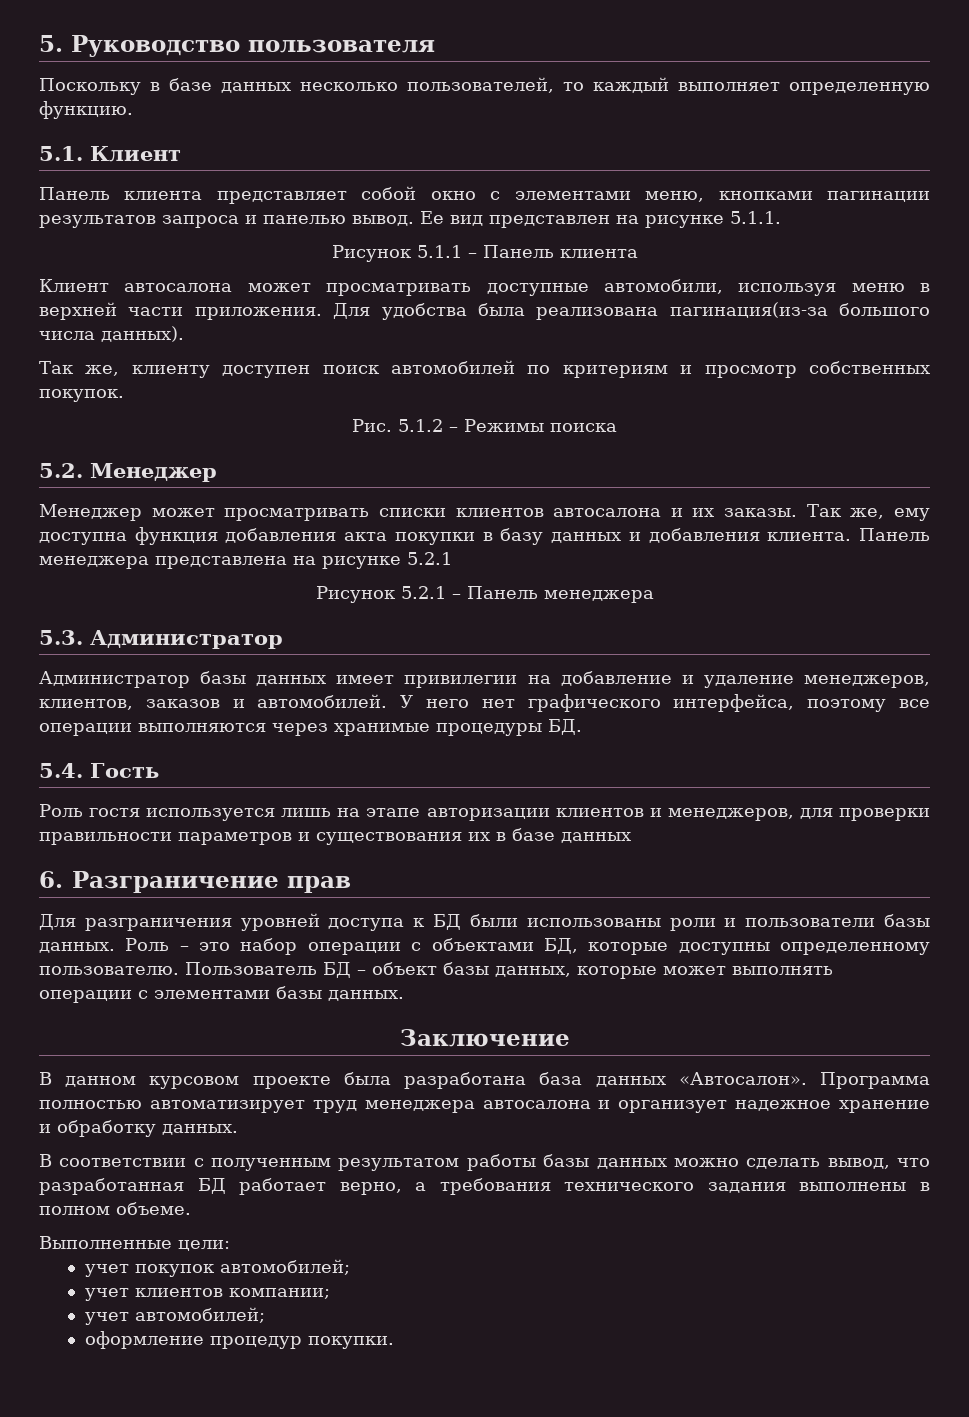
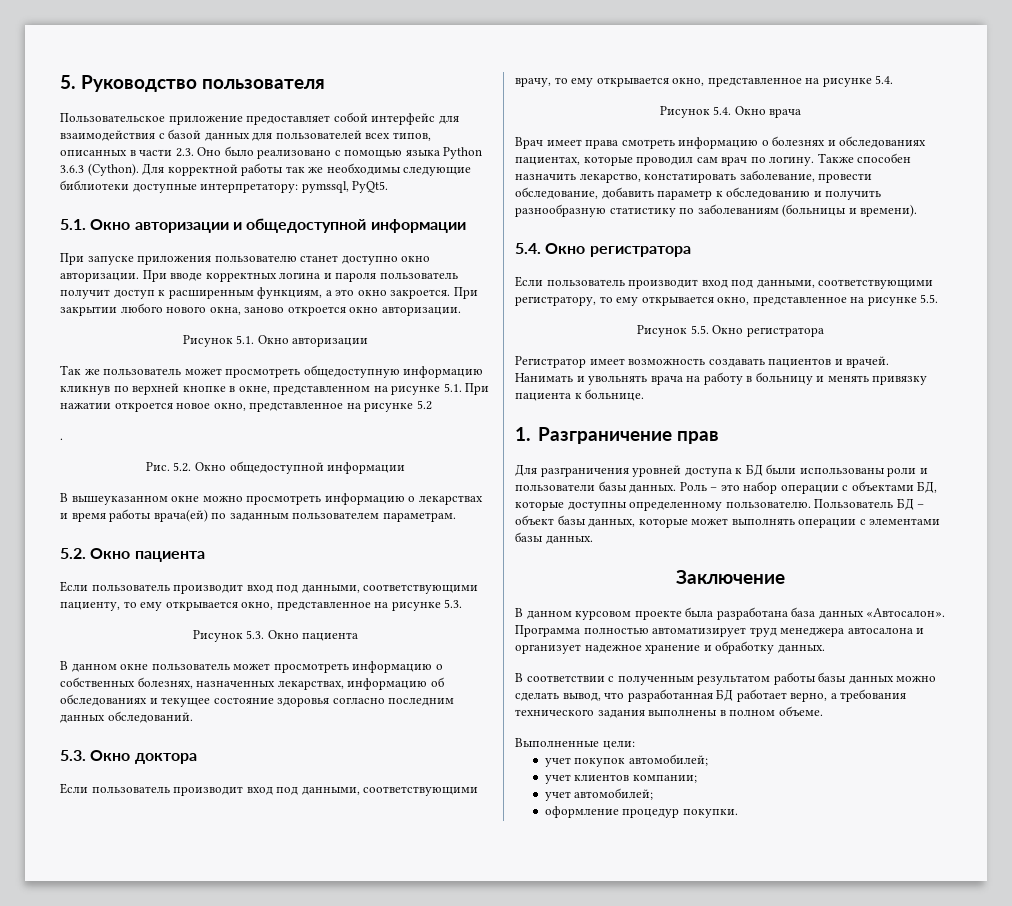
[39,77,930,95] [39,101,133,119] [39,146,181,162] [39,186,931,204] [39,211,781,228] [331,245,638,262] [39,279,930,296] [39,302,930,320] [39,326,184,342] [39,360,930,378] [39,389,124,402] [352,419,617,432] [39,463,217,482] [39,504,930,521] [39,527,931,545] [39,552,452,569] [315,586,654,603] [39,630,283,649] [39,671,930,688] [39,694,930,712] [39,719,582,736] [39,763,159,778] [39,804,930,821] [39,828,631,845] [39,871,63,888] Поскольку в базе данных несколько пользователей, то каждый выполняет определенную функцию. // 5.1. Клиент // Панель клиента представляет собой окно с элементами меню, кнопками пагинации результатов запроса и панелью вывод. Ее вид представлен на рисунке 5.1.1. // Рисунок 5.1.1 – Панель клиента // Клиент автосалона может просматривать доступные автомобили, используя меню в верхней части приложения. Для удобства была реализована пагинация(из-за большого числа данных). // Так же, клиенту доступен поиск автомобилей по критериям и просмотр собственных покупок. // Рис. 5.1.2 – Режимы поиска // 5.2. Менеджер // Менеджер может просматривать списки клиентов автосалона и их заказы. Так же, ему доступна функция добавления акта покупки в базу данных и добавления клиента. Панель менеджера представлена на рисунке 5.2.1 // Рисунок 5.2.1 – Панель менеджера // 5.3. Администратор // Администратор базы данных имеет привилегии на добавление и удаление менеджеров, клиентов, заказов и автомобилей. У него нет графического интерфейса, поэтому все операции выполняются через хранимые процедуры БД. // 5.4. Гость // Роль гостя используется лишь на этапе авторизации клиентов и менеджеров, для проверки правильности параметров и существования их в базе данных // 6. -> [60,112,459,125] [60,129,431,141] [60,146,483,159] [60,163,472,176] [60,180,389,193] [60,218,466,233] [60,253,431,265] [60,270,458,282] [60,287,478,299] [60,303,461,316] [182,335,369,347] [60,365,484,378] [60,383,490,395] [60,400,432,412] [60,438,63,440] [145,461,406,474] [60,493,483,505] [60,509,456,522] [60,548,205,562] [60,581,479,594] [60,599,463,611] [192,630,359,642] [60,661,443,673] [60,677,444,690] [60,694,455,707] [60,711,193,723] [60,750,197,764] [60,783,479,796] [515,75,894,87] [659,106,802,118] [515,136,927,149] [515,153,912,166] [515,170,873,183] [515,187,882,200] [515,204,918,217] [515,243,691,257] [515,276,934,289] [515,294,939,306] [637,325,824,337] [515,356,890,368] [515,372,928,385] [515,389,645,401] [515,427,531,441] Пользовательское приложение предоставляет собой интерфейс для взаимодействия с базой данных для пользователей всех типов, описанных в части 2.3. Оно было реализовано с помощью языка Python 3.6.3 (Cython). Для корректной работы так же необходимы следующие библиотеки доступные интерпретатору: pymssql, PyQt5. // 5.1. Окно авторизации и общедоступной информации // При запуске приложения пользователю станет доступно окно авторизации. При вводе корректных логина и пароля пользователь получит доступ к расширенным функциям, а это окно закроется. При закрытии любого нового окна, заново откроется окно авторизации. // Рисунок 5.1. Окно авторизации // Так же пользователь может просмотреть общедоступную информацию кликнув по верхней кнопке в окне, представленном на рисунке 5.1. При нажатии откроется новое окно, представленное на рисунке 5.2 // . // Рис. 5.2. Окно общедоступной информации // В вышеуказанном окне можно просмотреть информацию о лекарствах и время работы врача(ей) по заданным пользователем параметрам. // 5.2. Окно пациента // Если пользователь производит вход под данными, соответствующими пациенту, то ему открывается окно, представленное на рисунке 5.3. // Рисунок 5.3. Окно пациента // В данном окне пользователь может просмотреть информацию о собственных болезнях, назначенных лекарствах, информацию об обследованиях и текущее состояние здоровья согласно последним данных обследований. // 5.3. Окно доктора // Если пользователь производит вход под данными, соответствующими врачу, то ему открывается окно, представленное на рисунке 5.4. // Рисунок 5.4. Окно врача // Врач имеет права смотреть информацию о болезнях и обследованиях пациентах, которые проводил сам врач по логину. Также способен назначить лекарство, констатировать заболевание, провести обследование, добавить параметр к обследованию и получить разнообразную статистику по заболеваниям (больницы и времени). // 5.4. Окно регистратора // Если пользователь производит вход под данными, соответствующими регистратору, то ему открывается окно, представленное на рисунке 5.5. // Рисунок 5.5. Окно регистратора // Регистратор имеет возможность создавать пациентов и врачей. Нанимать и увольнять врача на работу в больницу и менять привязку пациента к больнице. // 1.

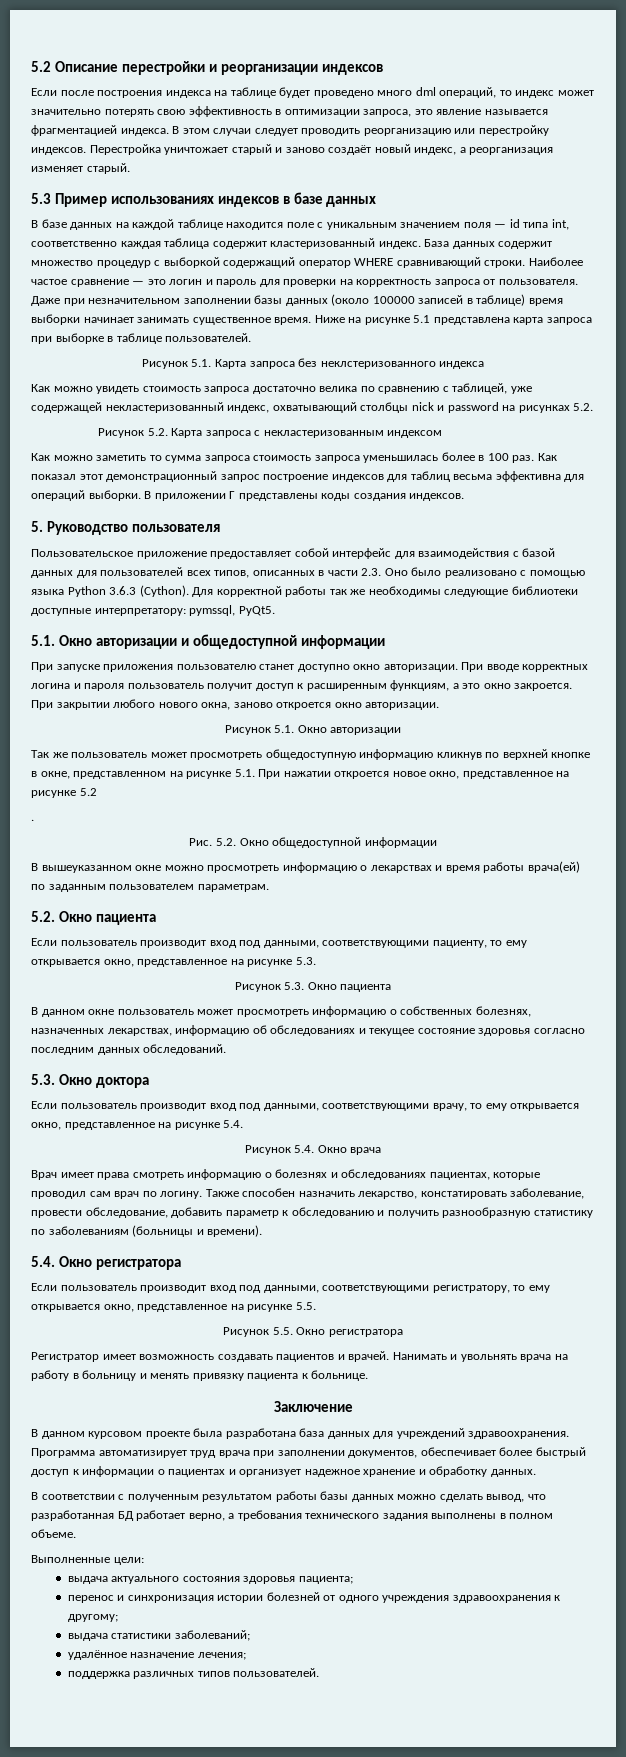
(60, 82) none -> [31,61,383,75] [31,87,594,98] [31,106,548,117] [31,125,549,136] [31,144,554,155] [31,163,130,174] [31,192,377,207] [31,219,569,230] [31,238,553,249] [31,257,583,268] [31,279,578,287] [31,294,563,306] [31,314,592,325] [31,333,252,344] [141,358,485,369] [31,383,532,394] [31,402,594,413] [98,428,443,438] [31,452,557,463] [31,471,585,482] [31,490,465,501] 5.2 Описание перестройки и реорганизации индексов // Если после построения индекса на таблице будет проведено много dml операций, то индекс может значительно потерять свою эффективность в оптимизации запроса, это явление называется фрагментацией индекса. В этом случаи следует проводить реорганизацию или перестройку индексов. Перестройка уничтожает старый и заново создаёт новый индекс, а реорганизация изменяет старый. // 5.3 Пример использованиях индексов в базе данных // В базе данных на каждой таблице находится поле с уникальным значением поля — id типа int, соответственно каждая таблица содержит кластеризованный индекс. База данных содержит множество процедур с выборкой содержащий оператор WHERE сравнивающий строки. Наиболее частое сравнение — это логин и пароль для проверки на корректность запроса от пользователя. Даже при незначительном заполнении базы данных (около 100000 записей в таблице) время выборки начинает занимать существенное время. Ниже на рисунке 5.1 представлена карта запроса при выборке в таблице пользователей. // Рисунок 5.1. Карта запроса без неклстеризованного индекса // Как можно увидеть стоимость запроса достаточно велика по сравнению с таблицей, уже содержащей некластеризованный индекс, охватывающий столбцы nick и password на рисунках 5.2. // Рисунок 5.2. Карта запроса с некластеризованным индексом // Как можно заметить то сумма запроса стоимость запроса уменьшилась более в 100 раз. Как показал этот демонстрационный запрос построение индексов для таблиц весьма эффективна для операций выборки. В приложении Г представлены коды создания индексов. //
[515,427,719,444] [515,464,928,477] [515,481,938,494] [515,498,925,511] [515,515,941,528] [515,532,593,544] // 1. Разграничение прав // Для разграничения уровней доступа к БД были использованы роли и пользователи базы данных. Роль – это набор операции с объектами БД, которые доступны определенному пользователю. Пользователь БД – объект базы данных, которые может выполнять операции с элементами базы данных. -> (369, 1375) none
[866,608,946,617] [515,625,913,637] «Автосалон». Программа полностью автоматизирует труд менеджера автосалона -> [373,1428,570,1439] [31,1447,586,1458] [31,1466,226,1477] для учреждений здравоохранения. Программа автоматизирует труд врача при заполнении документов, обеспечивает более быстрый доступ к информации о пациентах
[544,754,708,767] [544,774,697,784] [544,788,654,801] [544,806,738,818] учет покупок автомобилей; // учет клиентов компании; // учет автомобилей; // оформление процедур покупки. -> [67,1576,353,1584] [67,1592,561,1603] [67,1614,118,1622] [67,1630,250,1641] [67,1650,246,1660] [67,1668,320,1679] выдача актуального состояния здоровья пациента; // перенос и синхронизация истории болезней от одного учреждения здравоохранения к другому; // выдача статистики заболеваний; // удалённое назначение лечения; // поддержка различных типов пользователей.

